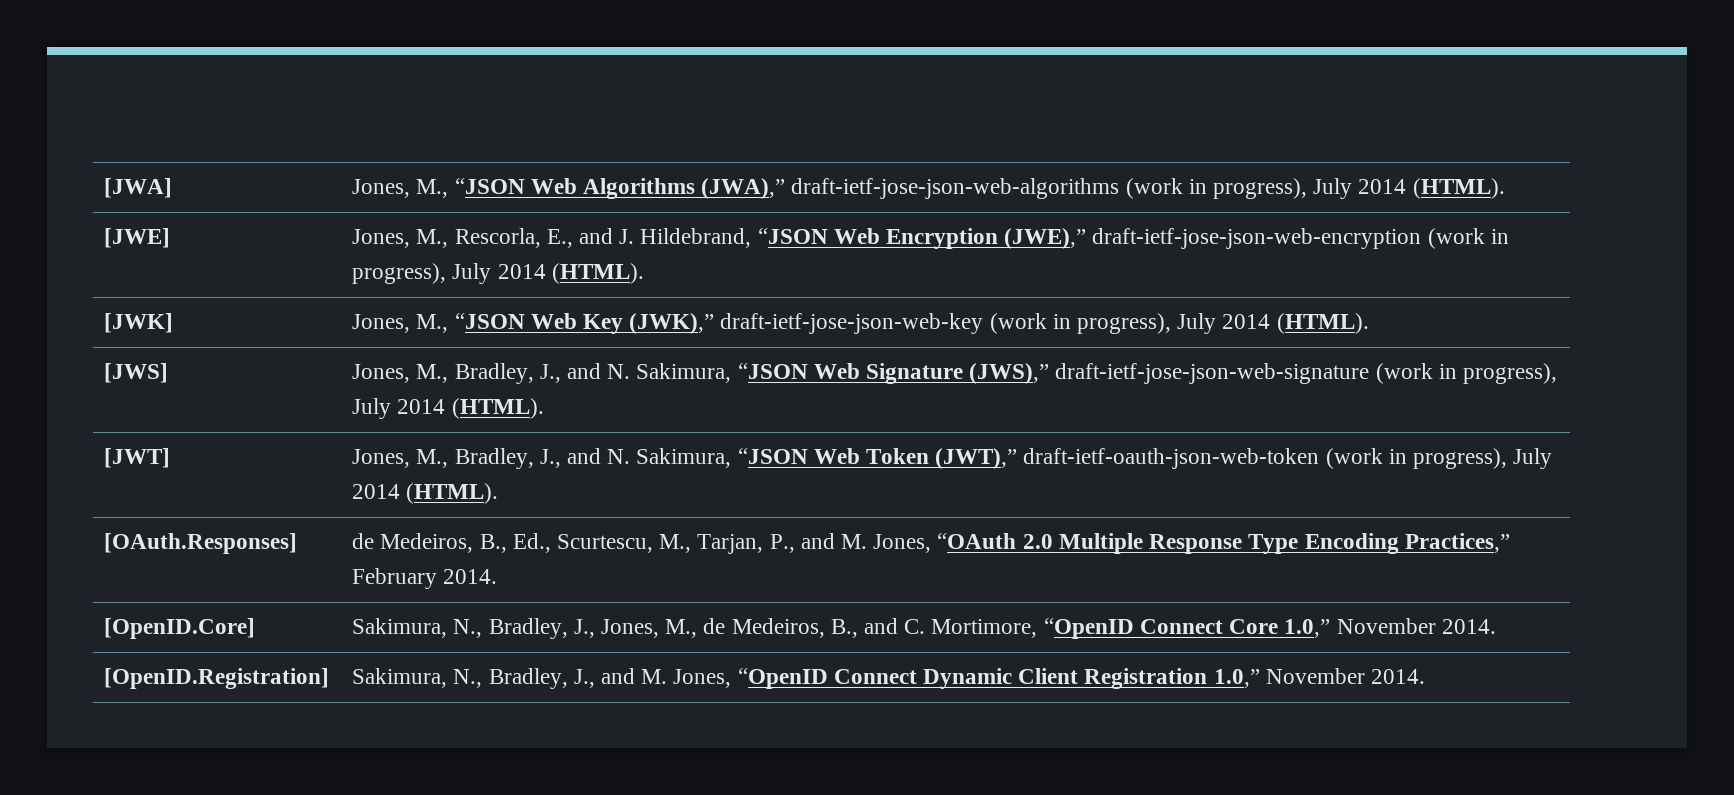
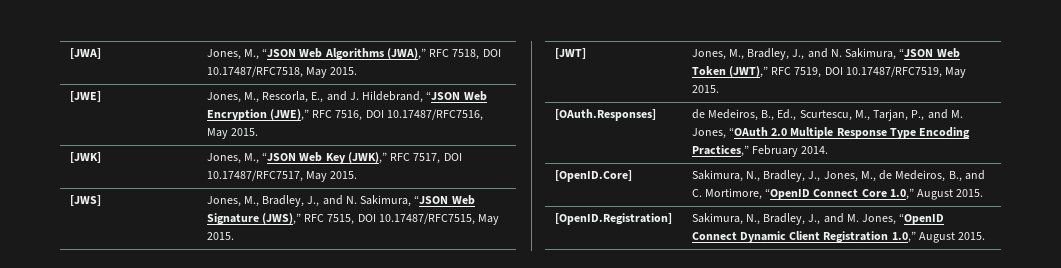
[791,178,1505,199] draft-ietf-jose-json-web-algorithms (work in progress), July 2014 (HTML). -> [429,49,501,60] [206,66,358,78] RFC 7518, DOI 10.17487/RFC7518, May 2015.
[1092,228,1509,249] [352,263,644,284] draft-ietf-jose-json-web-encryption (work in progress), July 2014 (HTML). -> [312,109,483,121] [206,128,258,139] RFC 7516, DOI 10.17487/RFC7516, May 2015.
[720,313,1369,334] draft-ietf-jose-json-web-key (work in progress), July 2014 (HTML). -> [390,153,462,164] [206,170,358,182] RFC 7517, DOI 10.17487/RFC7517, May 2015.
[1055,363,1558,384] [352,398,544,419] draft-ietf-jose-json-web-signature (work in progress), July 2014 (HTML). -> [304,213,500,225] [206,232,234,240] RFC 7515, DOI 10.17487/RFC7515, May 2015.
[1023,448,1553,469] [352,483,499,504] draft-ietf-oauth-json-web-token (work in progress), July 2014 (HTML). -> [771,66,967,78] [691,85,719,93] RFC 7519, DOI 10.17487/RFC7519, May 2015.
[1336,618,1496,634] November 2014. -> [917,189,984,200] August 2015.
[1265,668,1426,684] November 2014. -> [918,232,986,243] August 2015.

